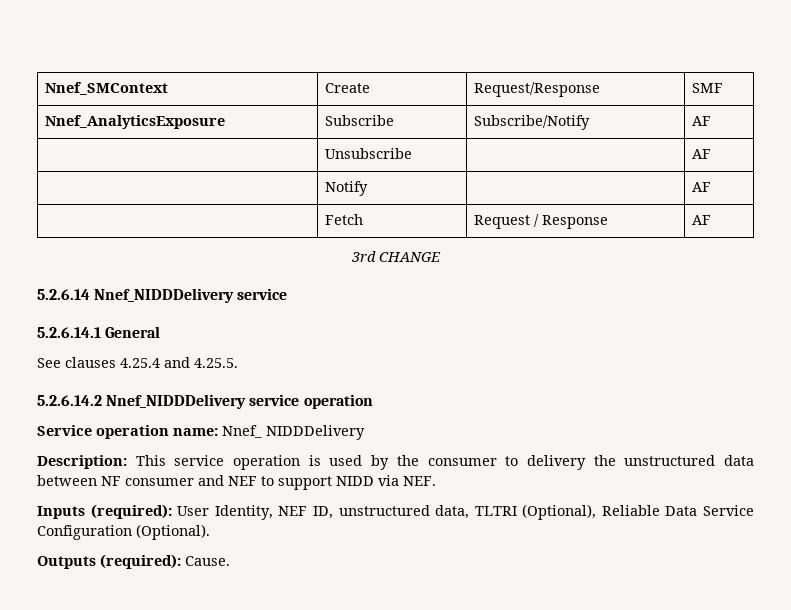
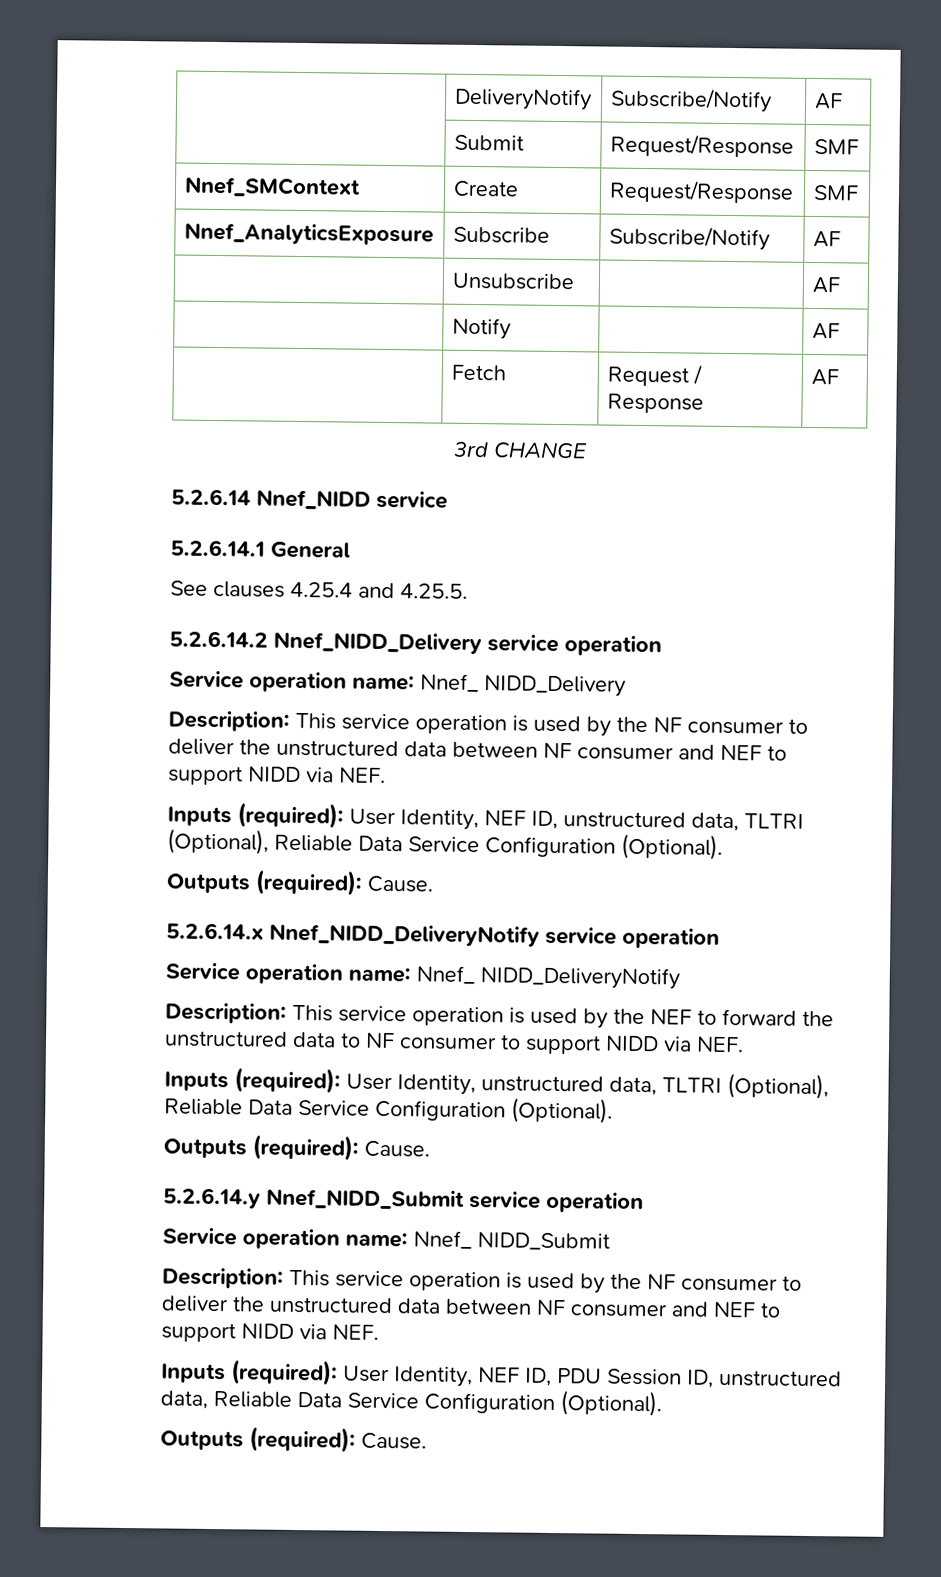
(44, 88) none -> [453,87,592,111] [609,87,772,113] [813,92,843,110] [453,134,524,151] [609,133,794,158] [813,138,859,155] | DeliveryNotify | Subscribe/Notify | AF // | Submit | Request/Response | SMF //
[94,288,235,303] Nnef_NIDDDelivery -> [256,489,371,510] Nnef_NIDD
[106,394,373,409] [37,425,365,440] [37,455,586,470] Nnef_NIDDDelivery service operation // Service operation name: Nnef_ NIDDDelivery // Description: This service operation is used by the consumer to delivery -> [273,631,662,657] [169,670,626,697] [168,710,808,737] [168,738,235,756] Nnef_NIDD_Delivery service operation // Service operation name: Nnef_ NIDD_Delivery // Description: This service operation is used by the NF consumer to deliver
(230, 561) none -> [166,922,720,949] [165,962,680,990] [165,1002,834,1029] [164,1030,744,1055] [164,1067,829,1100] [164,1097,613,1124] [163,1134,430,1161] [163,1187,644,1214] [162,1227,610,1251] [162,1267,802,1294] [161,1295,781,1318] [161,1322,379,1343] [161,1359,842,1388] [160,1390,662,1417] [160,1426,427,1453] // 5.2.6.14.x Nnef_NIDD_DeliveryNotify service operation // Service operation name: Nnef_ NIDD_DeliveryNotify // Description: This service operation is used by the NEF to forward the unstructured data to NF consumer to support NIDD via NEF. // Inputs (required): User Identity, unstructured data, TLTRI (Optional), Reliable Data Service Configuration (Optional). // Outputs (required): Cause. // 5.2.6.14.y Nnef_NIDD_Submit service operation // Service operation name: Nnef_ NIDD_Submit // Description: This service operation is used by the NF consumer to deliver the unstructured data between NF consumer and NEF to support NIDD via NEF. // Inputs (required): User Identity, NEF ID, PDU Session ID, unstructured data, Reliable Data Service Configuration (Optional). // Outputs (required): Cause.

